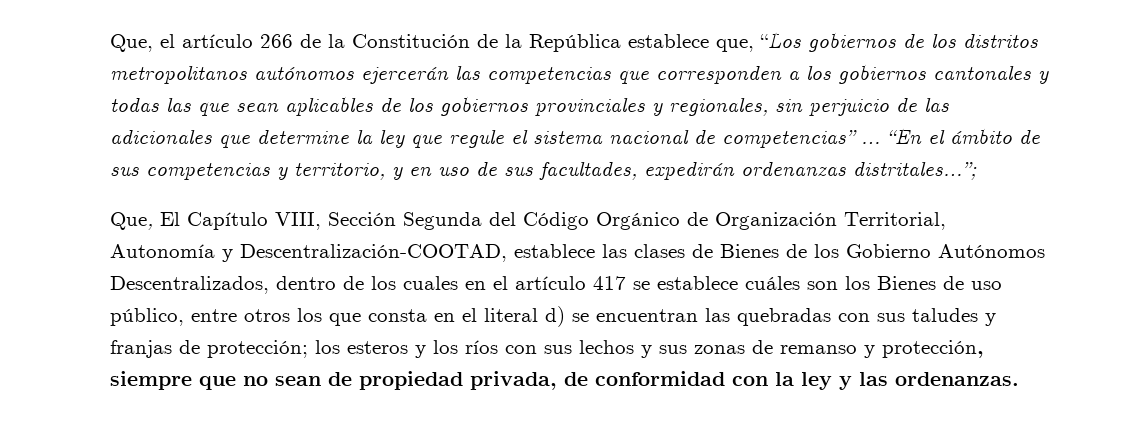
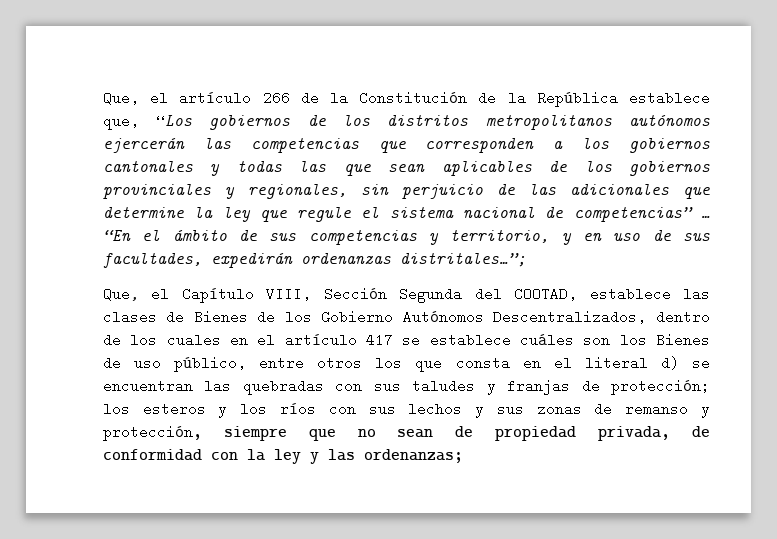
[160,212,181,226] El -> [151,287,170,301] el
[523,212,947,230] [110,244,508,262] Código Orgánico de Organización Territorial, Autonomía y Descentralización-COOTAD, -> [514,287,578,301] COOTAD,
[895,372,1020,386] ordenanzas. -> [363,449,463,463] ordenanzas;

